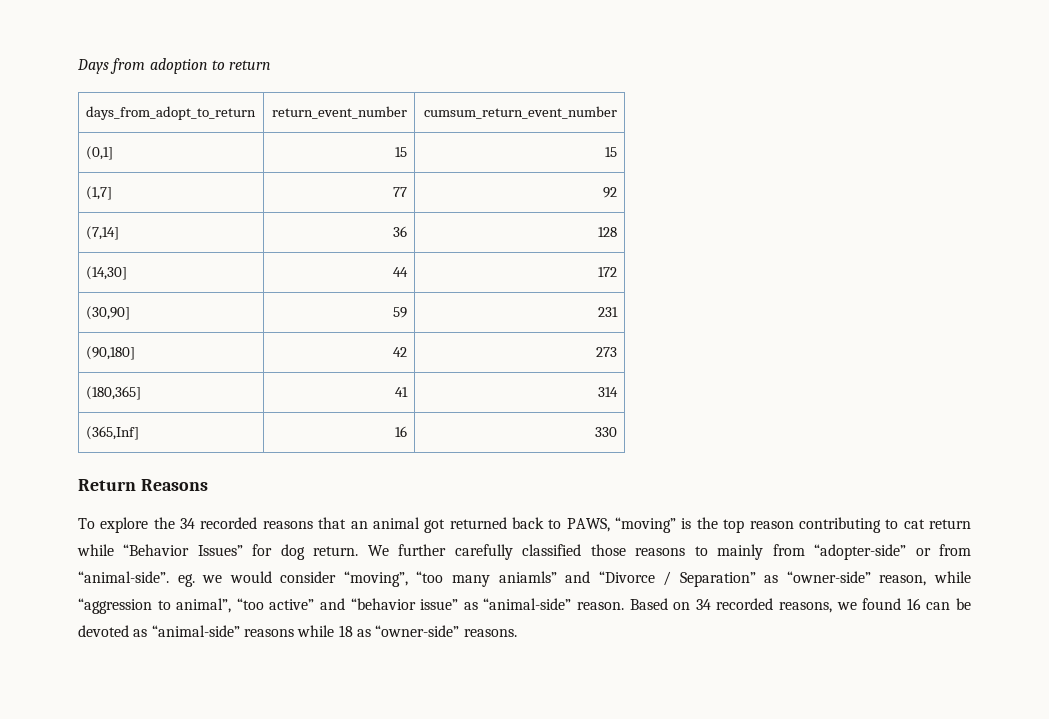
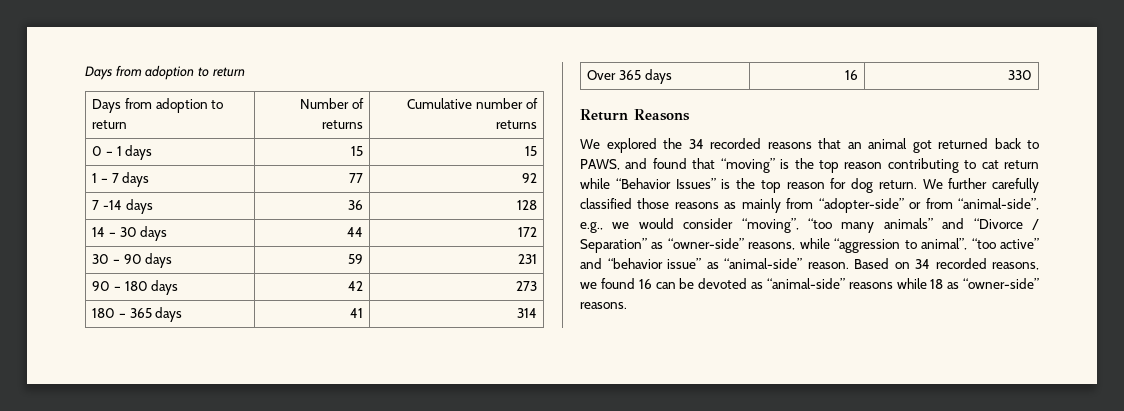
[85,106,256,120] [272,106,408,119] [424,106,618,119] [85,146,113,160] [395,147,408,157] [605,147,618,157] [85,186,112,200] days_from_adopt_to_return | return_event_number | cumsum_return_event_number // (0,1] | 15 | 15 // (1,7] -> [92,98,224,113] [92,120,128,129] [299,98,364,109] [321,120,363,129] [407,98,538,109] [495,120,537,129] [92,145,153,160] [350,146,363,156] [524,146,537,156] [92,172,150,187] Days from adoption to return | Number of returns | Cumulative number of returns // 0 – 1 days | 15 | 15 // 1 – 7 days
[85,226,119,240] (7,14] -> [92,199,153,214] 7 -14 days
[85,266,127,280] [393,267,409,277] [598,267,618,277] [85,306,130,320] [393,307,408,318] [598,307,619,317] [85,346,135,360] [393,347,408,357] [596,347,618,357] [85,386,141,400] (14,30] | 44 | 172 // (30,90] | 59 | 231 // (90,180] | 42 | 273 // (180,365] -> [92,226,168,241] [346,227,363,237] [517,227,537,237] [92,253,173,268] [347,254,363,264] [517,254,537,264] [92,280,179,295] [347,281,363,291] [515,281,537,291] [92,307,183,322] 14 – 30 days | 44 | 172 // 30 – 90 days | 59 | 231 // 90 – 180 days | 42 | 273 // 180 – 365 days
[85,426,139,440] (365,Inf] -> [587,69,672,84] Over 365 days
[78,517,149,533] To explore -> [580,138,657,153] We explored
(610, 525) none -> [625,158,716,169] and found that
(243, 550) none -> [721,178,825,193] is the top reason
[694,546,708,556] to -> [724,202,737,209] as
[78,571,195,587] “animal-side”. eg. -> [958,198,1039,210] [580,222,603,233] “animal-side”, e.g.,
[498,571,557,583] aniamls” -> [883,218,933,229] animals”
[879,575,927,586] reason, -> [748,242,796,250] reasons,

